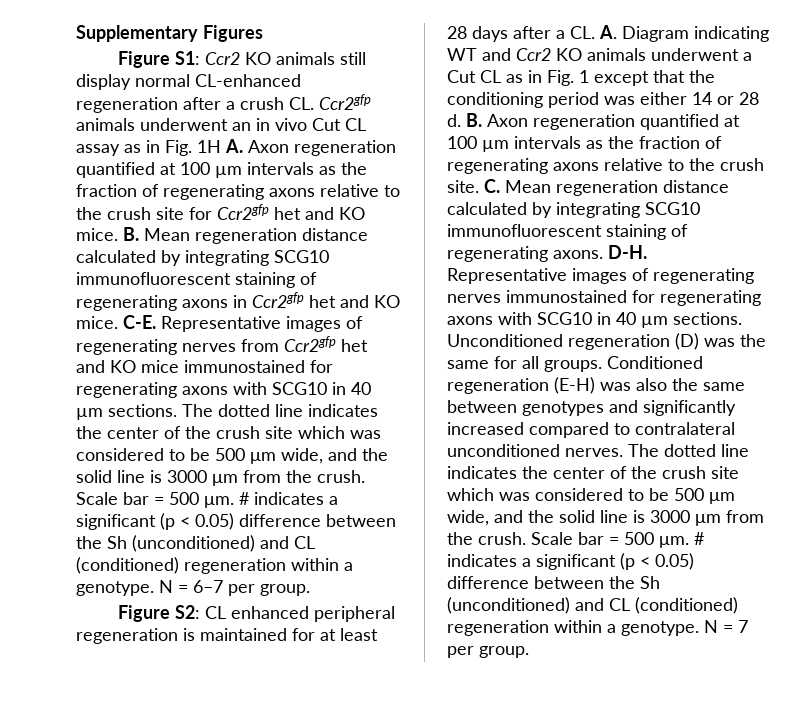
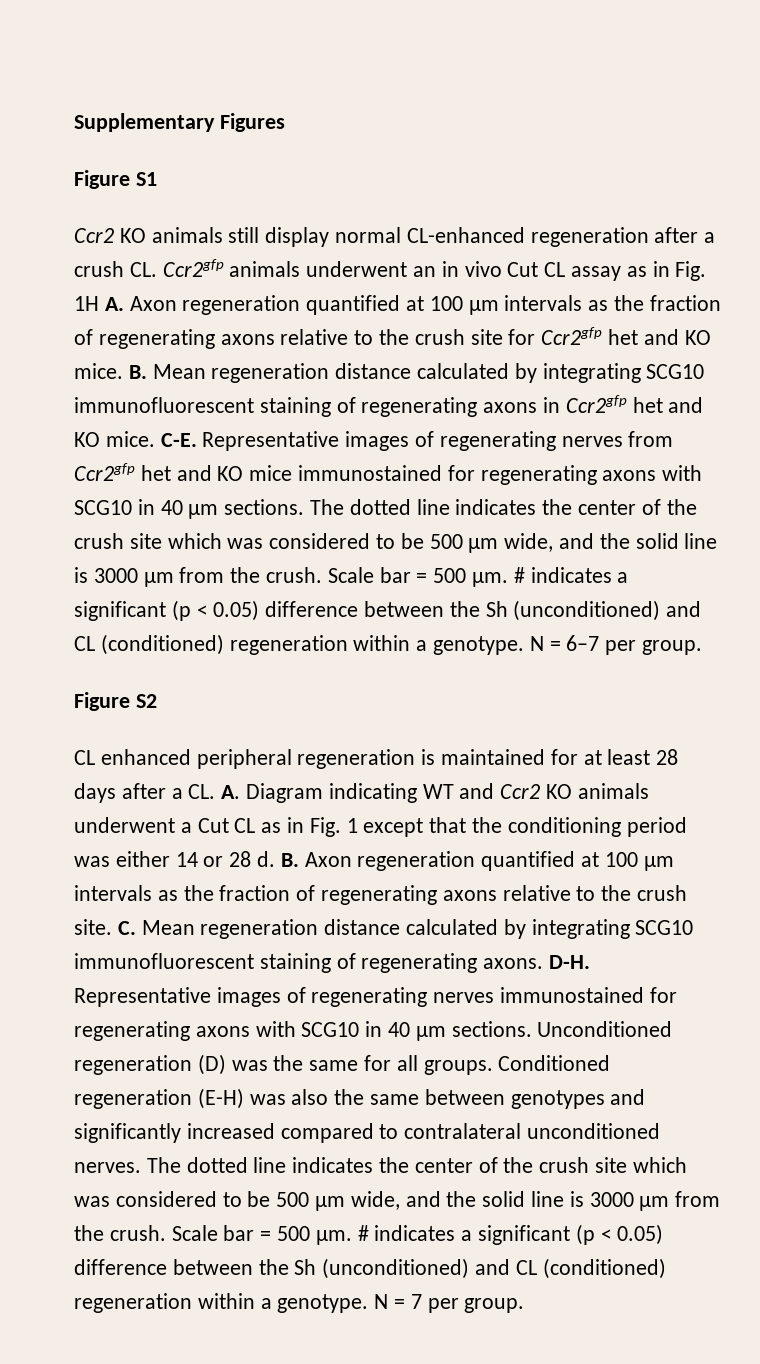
[174,51,200,65] S1: -> [135,172,157,186] S1 //
[174,605,200,619] S2: -> [135,694,157,708] S2 //

